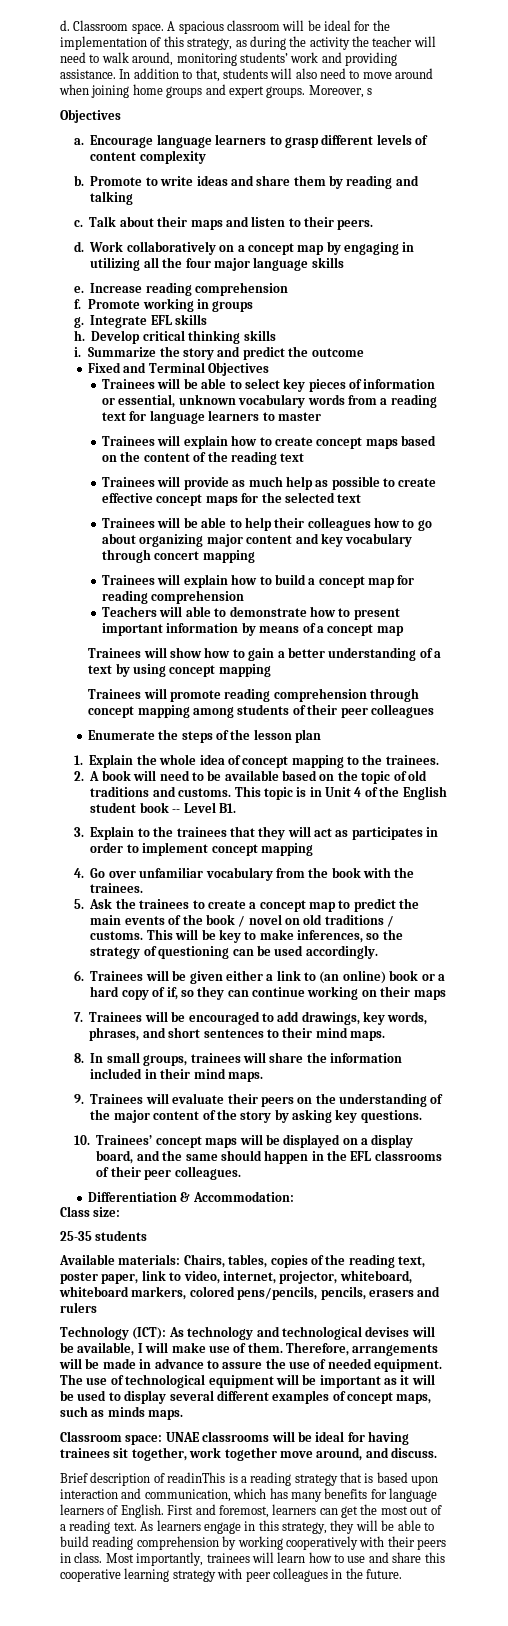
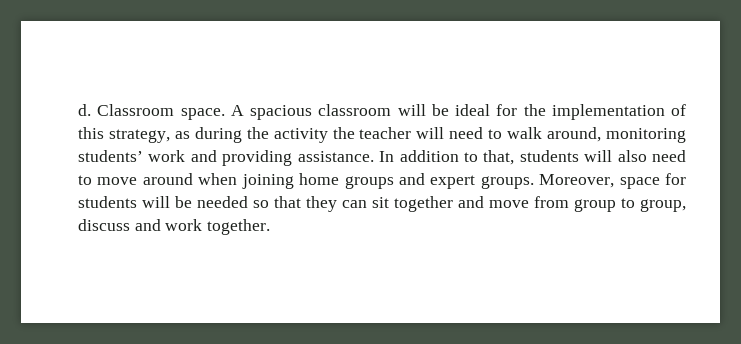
[367,88,372,95] [60,109,121,123] [74,134,429,148] [90,150,206,164] [74,175,419,189] [90,191,134,205] [74,216,374,230] [74,241,415,255] [90,257,344,271] [74,282,289,296] [74,298,254,312] [74,314,208,328] [74,330,276,344] [74,346,364,360] [87,362,270,376] [102,378,436,392] [102,394,437,408] [102,410,321,424] [102,435,437,449] [102,451,305,465] [102,476,437,490] [102,492,362,506] [102,517,432,531] [102,533,413,547] [102,549,255,563] [102,574,415,588] [102,590,245,604] [102,606,400,620] [102,622,404,636] [88,647,442,661] [88,663,271,677] [88,688,420,702] [88,704,434,718] [87,729,322,743] [74,754,439,768] [74,770,427,784] [90,786,447,800] [90,802,236,813] [74,826,439,840] [90,842,313,856] [74,867,415,881] [90,883,144,893] [74,898,420,912] [90,914,395,927] [90,929,403,943] [90,945,378,959] [74,970,445,984] [90,986,446,1000] [74,1011,428,1025] [89,1027,386,1041] [74,1052,403,1066] [90,1068,263,1082] [74,1093,444,1107] [90,1109,422,1123] [74,1134,414,1148] [96,1150,442,1164] [96,1166,241,1180] [87,1191,294,1202] [60,1206,121,1217] [60,1230,148,1241] [59,1254,425,1268] [60,1270,412,1284] [59,1286,441,1300] [60,1302,97,1313] [60,1326,435,1340] [60,1342,439,1356] [59,1358,443,1372] [60,1374,435,1388] [60,1390,432,1404] [60,1406,184,1420] [60,1431,409,1445] [60,1447,437,1461] [60,1472,439,1486] [60,1488,437,1502] [60,1504,442,1518] [60,1520,434,1534] [60,1536,446,1550] [60,1552,445,1566] [60,1568,402,1582] s // Objectives // a. Encourage language learners to grasp different levels of content complexity // b. Promote to write ideas and share them by reading and talking // c. Talk about their maps and listen to their peers. // d. Work collaboratively on a concept map by engaging in utilizing all the four major language skills // e. Increase reading comprehension // f. Promote working in groups // g. Integrate EFL skills // h. Develop critical thinking skills // i. Summarize the story and predict the outcome // Fixed and Terminal Objectives // Trainees will be able to select key pieces of information or essential, unknown vocabulary words from a reading text for language learners to master // Trainees will explain how to create concept maps based on the content of the reading text // Trainees will provide as much help as possible to create effective concept maps for the selected text // Trainees will be able to help their colleagues how to go about organizing major content and key vocabulary through concert mapping // Trainees will explain how to build a concept map for reading comprehension // Teachers will able to demonstrate how to present important information by means of a concept map // Trainees will show how to gain a better understanding of a text by using concept mapping // Trainees will promote reading comprehension through concept mapping among students of their peer colleagues // Enumerate the steps of the lesson plan // 1. Explain the whole idea of concept mapping to the trainees. // 2. A book will need to be available based on the topic of old traditions and customs. This topic is in Unit 4 of the English student book -- Level B1. // 3. Explain to the trainees that they will act as participates in order to implement concept mapping // 4. Go over unfamiliar vocabulary from the book with the trainees. // 5. Ask the trainees to create a concept map to predict the main events of the book / novel on old traditions / customs. This will be key to make inferences, so the strategy of questioning can be used accordingly. // 6. Trainees will be given either a link to (an online) book or a hard copy of if, so they can continue working on their maps // 7. Trainees will be encouraged to add drawings, key words, phrases, and short sentences to their mind maps. // 8. In small groups, trainees will share the information included in their mind maps. // 9. Trainees will evaluate their peers on the understanding of the major content of the story by asking key questions. // 10. Trainees’ concept maps will be displayed on a display board, and the same should happen in the EFL classrooms of their peer colleagues. // Differentiation & Accommodation: // Class size: // 25-35 students // Available materials: Chairs, tables, copies of the reading text, poster paper, link to video, internet, projector, whiteboard, whiteboard markers, colored pens/pencils, pencils, erasers and rulers // Technology (ICT): As technology and technological devises will be available, I will make use of them. Therefore, arrangements will be made in advance to assure the use of needed equipment. The use of technological equipment will be important as it will be used to display several different examples of concept maps, such as minds maps. // Classroom space: UNAE classrooms will be ideal for having trainees sit together, work together move around, and discuss. // Brief description of readinThis is a reading strategy that is based upon interaction and communication, which has many benefits for language learners of English. First and foremost, learners can get the most out of a reading text. As learners engage in this strategy, they will be able to build reading comprehension by working cooperatively with their peers in class. Most importantly, trainees will learn how to use and share this cooperative learning strategy with peer colleagues in the future. -> [619,173,686,189] [78,196,686,212] [78,219,271,235] space for students will be needed so that they can sit together and move from group to group, discuss and work together.

